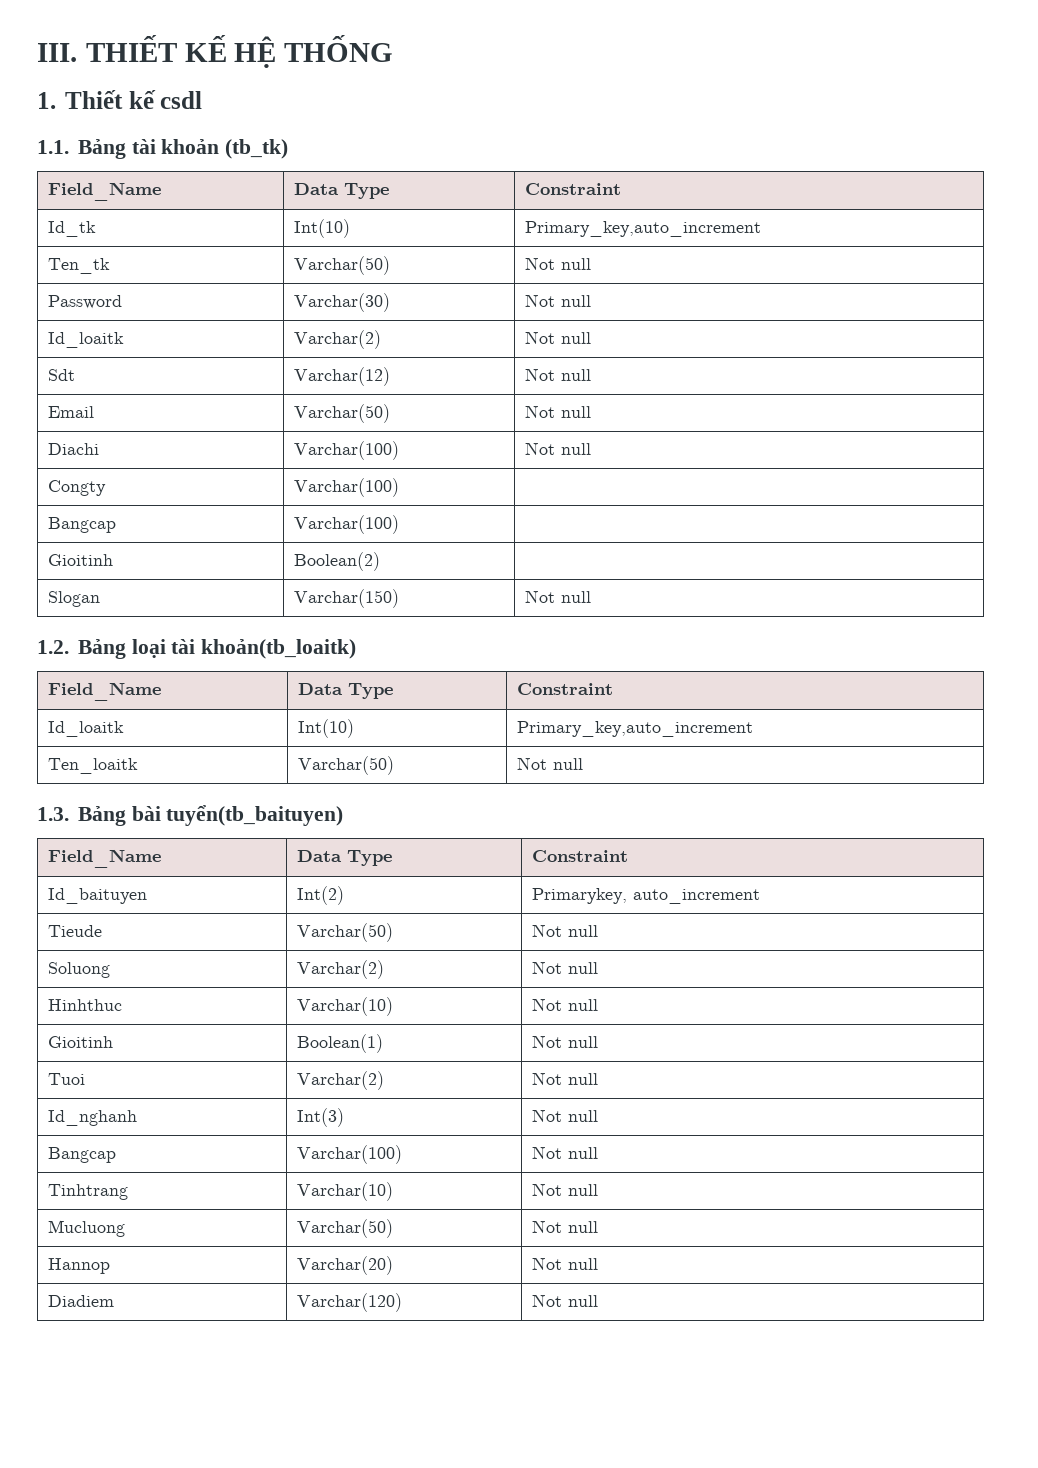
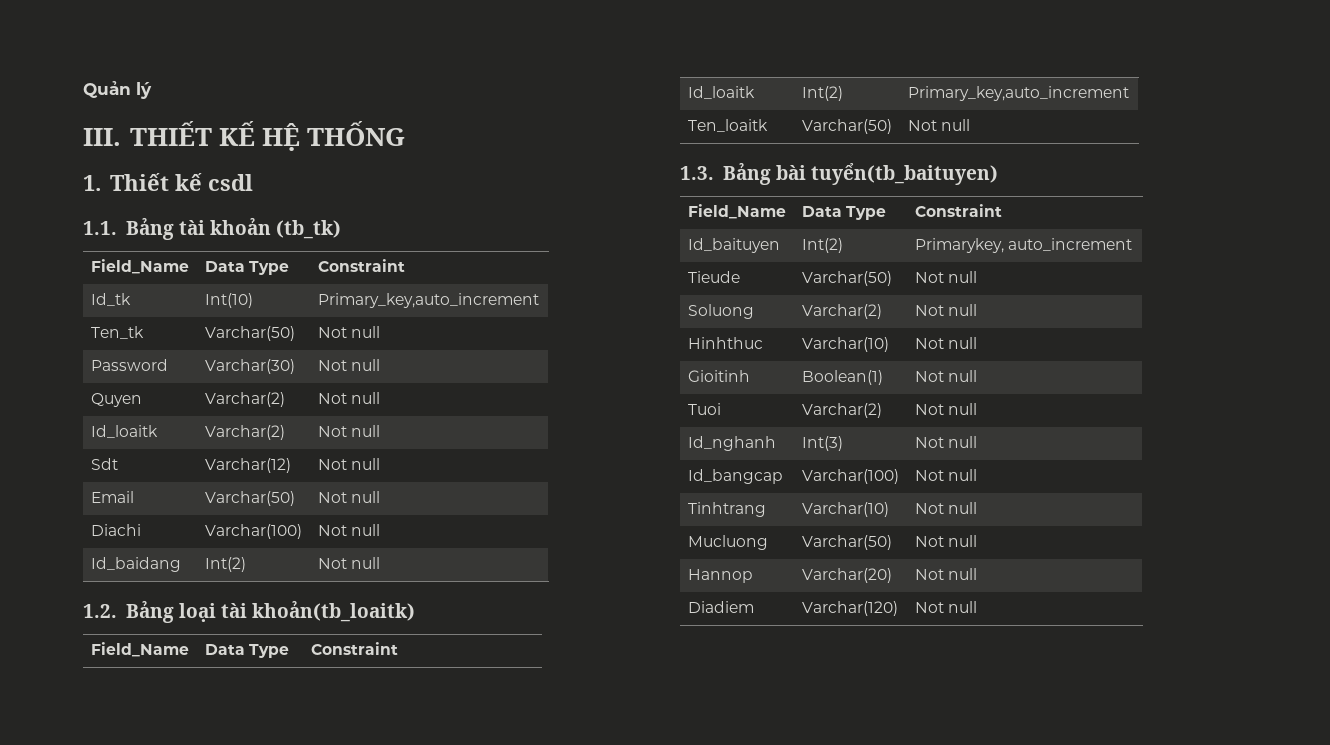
(37, 52) none -> [83,81,152,99] Quản lý //
(592, 301) none -> [90,393,142,407] [204,392,285,407] [317,392,380,404] // Quyen | Varchar(2) | Not null
[48,480,107,496] [294,478,400,497] [48,517,117,533] [294,515,400,534] [48,554,114,566] [294,552,381,571] [48,591,101,607] [294,589,400,608] Congty | Varchar(100) | // Bangcap | Varchar(100) | // Gioitinh | Boolean(2) | // Slogan | Varchar(150) -> [90,557,181,572] [204,557,246,572] Id_baidang | Int(2)
[298,719,355,738] Int(10) -> [801,86,843,101] Int(2)
[48,1147,117,1163] Bangcap -> [687,469,783,484] Id_bangcap

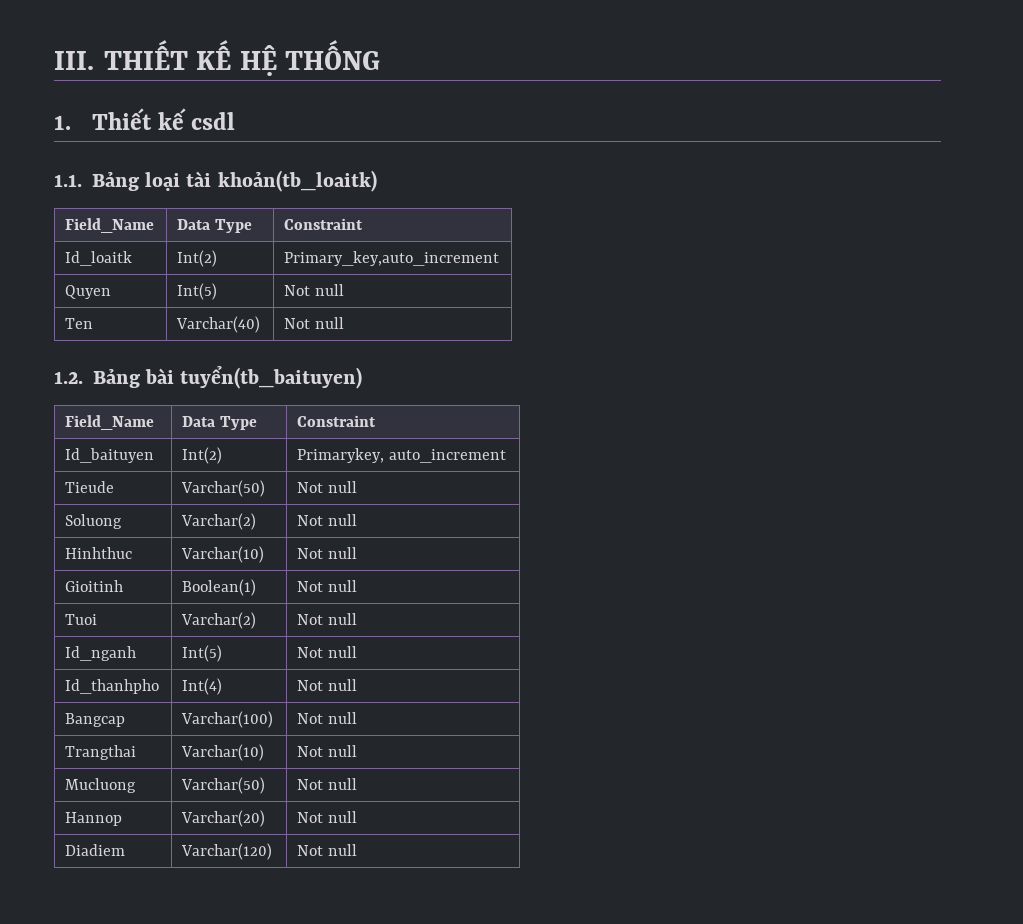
[83,81,152,99] Quản lý // -> (54, 60) none
[178,217,341,239] [90,259,189,274] [204,261,289,275] [317,259,405,272] [90,293,131,306] [204,293,253,308] [317,293,539,308] [90,326,144,339] [204,326,295,341] [317,326,380,338] [90,359,168,371] [204,359,295,374] [317,359,380,371] [90,393,142,407] [204,392,285,407] [317,392,380,404] [90,425,158,438] [204,425,285,440] [317,425,380,437] [90,458,118,470] [204,458,291,473] [317,458,380,470] [90,491,134,503] [204,491,295,506] [317,491,380,503] [90,524,141,536] [204,524,302,539] [317,524,380,536] [90,557,181,572] [204,557,246,572] [317,557,380,569] [83,600,174,623] tài khoản (tb_tk) // Field_Name | Data Type | Constraint // Id_tk | Int(10) | Primary_key,auto_increment // Ten_tk | Varchar(50) | Not null // Password | Varchar(30) | Not null // Quyen | Varchar(2) | Not null // Id_loaitk | Varchar(2) | Not null // Sdt | Varchar(12) | Not null // Email | Varchar(50) | Not null // Diachi | Varchar(100) | Not null // Id_baidang | Int(2) | Not null // 1.2. Bảng -> (139, 181) none
[687,119,768,132] [801,119,892,134] [907,119,970,131] [680,166,714,180] Ten_loaitk | Varchar(50) | Not null // 1.3. -> [65,285,112,299] [177,283,218,300] [284,284,345,296] [65,318,94,329] [176,316,261,333] [284,317,345,329] [54,371,83,384] Quyen | Int(5) | Not null // Ten | Varchar(40) | Not null // 1.2.
[687,436,776,451] [801,436,843,451] [914,436,977,448] [687,469,783,484] [801,469,899,484] [914,469,977,481] [687,502,766,517] Id_nghanh | Int(3) | Not null // Id_bangcap | Varchar(100) | Not null // Tinhtrang -> [65,646,137,661] [182,645,223,662] [297,646,358,658] [65,679,160,694] [182,678,223,695] [297,679,358,691] [65,713,126,727] [181,711,274,728] [297,712,358,724] [65,745,137,760] Id_nganh | Int(5) | Not null // Id_thanhpho | Int(4) | Not null // Bangcap | Varchar(100) | Not null // Trangthai

